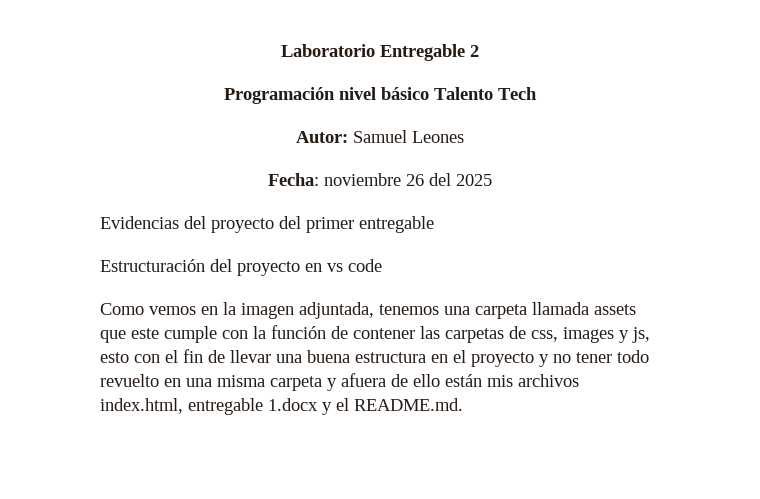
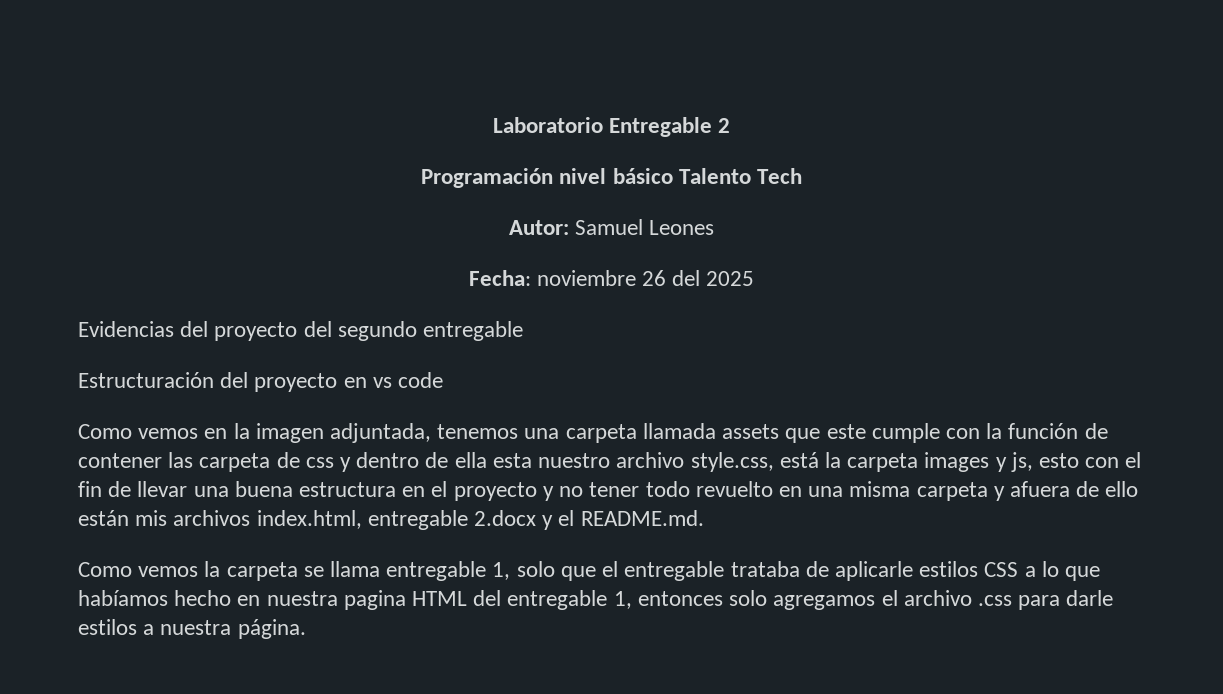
[306,217,354,233] primer -> [337,321,417,341] segundo
[445,326,558,343] carpetas de css, -> [199,452,919,472] carpeta de css y dentro de ella esta nuestro archivo style.css, está la carpeta
[268,398,318,411] 1.docx -> [474,510,537,526] 2.docx
(463, 404) none -> [78,561,1100,581] [78,590,1114,610] [78,619,306,639] // Como vemos la carpeta se llama entregable 1, solo que el entregable trataba de aplicarle estilos CSS a lo que habíamos hecho en nuestra pagina HTML del entregable 1, entonces solo agregamos el archivo .css para darle estilos a nuestra página.

